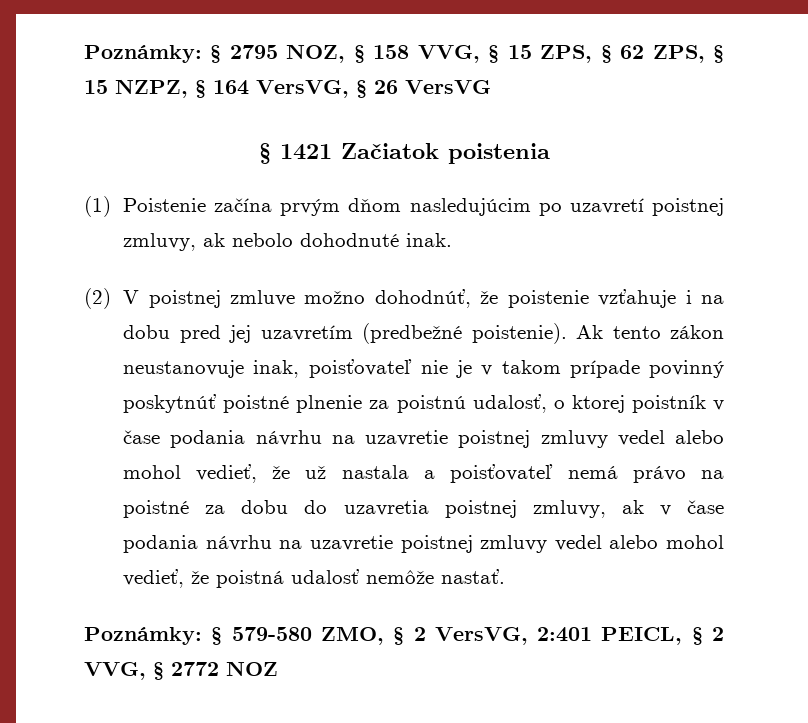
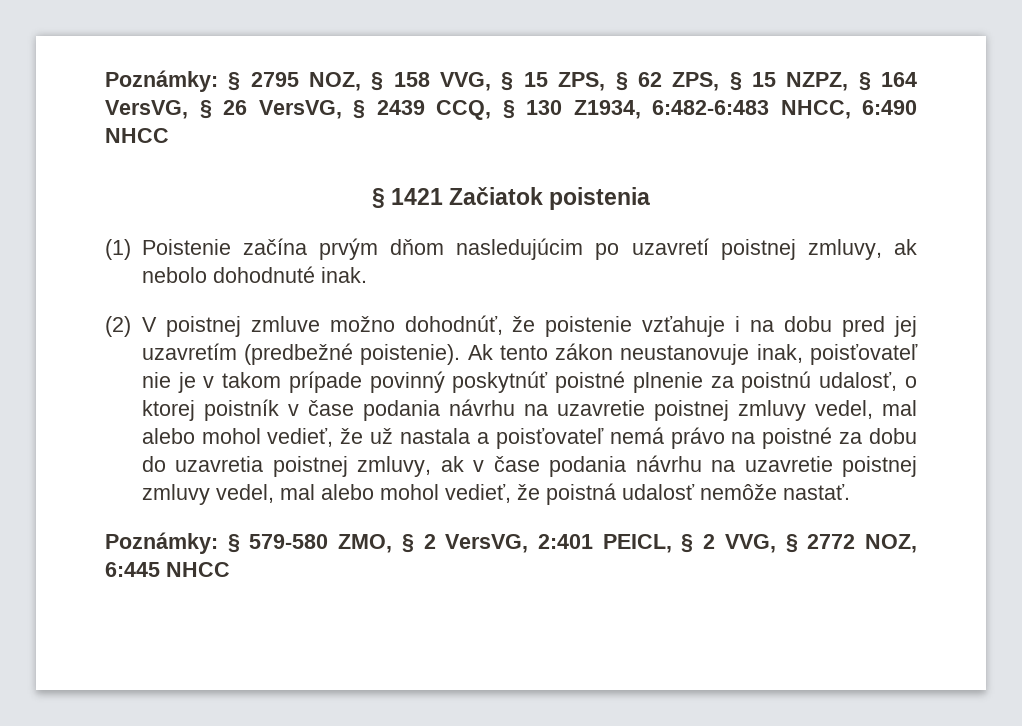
[405,80,491,94] VersVG -> [258,100,917,120] [105,128,169,143] VersVG, § 2439 CCQ, § 130 Z1934, 6:482-6:483 NHCC, 6:490 NHCC
[617,430,665,446] vedel -> [814,400,917,419] vedel, mal
[554,535,602,551] vedel -> [215,484,315,503] vedel, mal
[226,661,278,676] NOZ -> [864,534,917,553] [105,562,230,577] NOZ, 6:445 NHCC

